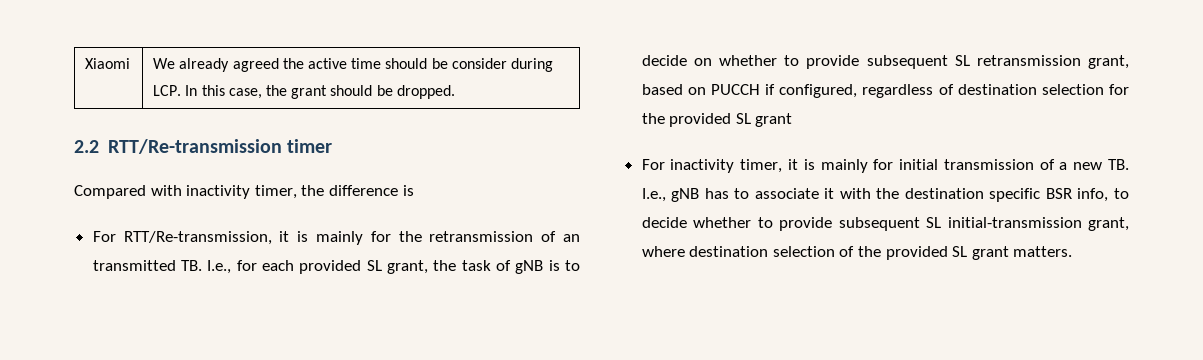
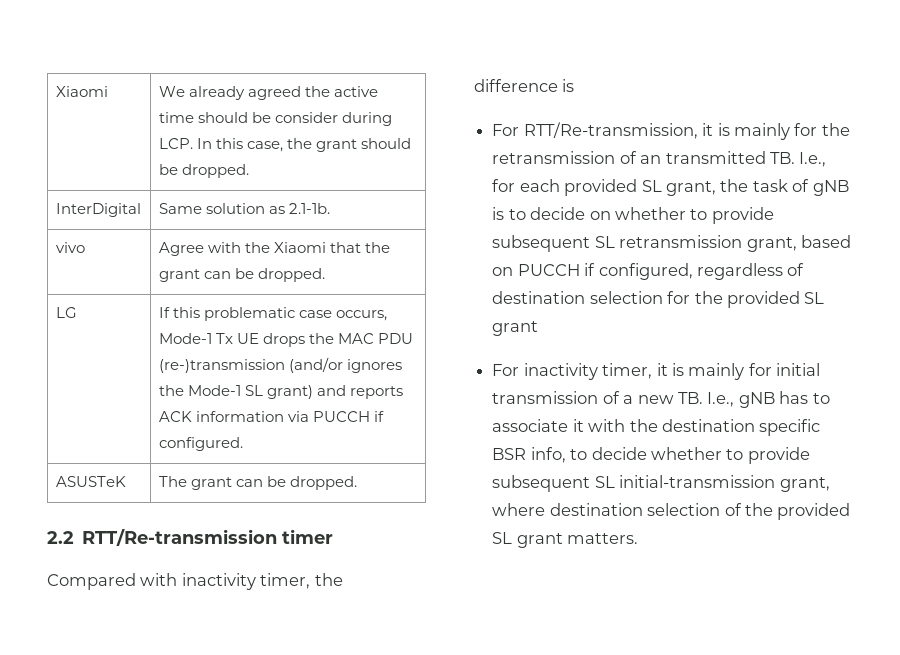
(455, 92) none -> [55,203,141,217] [158,203,331,214] [55,242,85,253] [158,242,391,256] [158,268,326,282] [55,307,77,318] [158,307,388,321] [158,333,414,347] [158,357,403,373] [158,385,404,399] [158,411,385,422] [158,437,243,451] [55,476,126,487] [158,476,358,490] // InterDigital | Same solution as 2.1-1b. // vivo | Agree with the Xiaomi that the grant can be dropped. // LG | If this problematic case occurs, Mode-1 Tx UE drops the MAC PDU (re-)transmission (and/or ignores the Mode-1 SL grant) and reports ACK information via PUCCH if configured. // ASUSTeK | The grant can be dropped.

